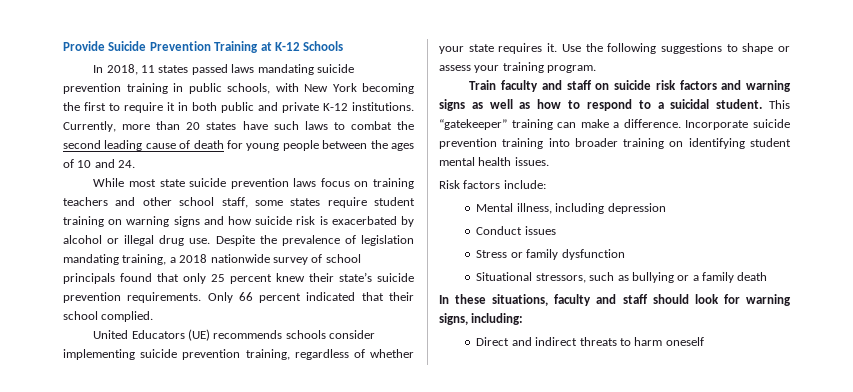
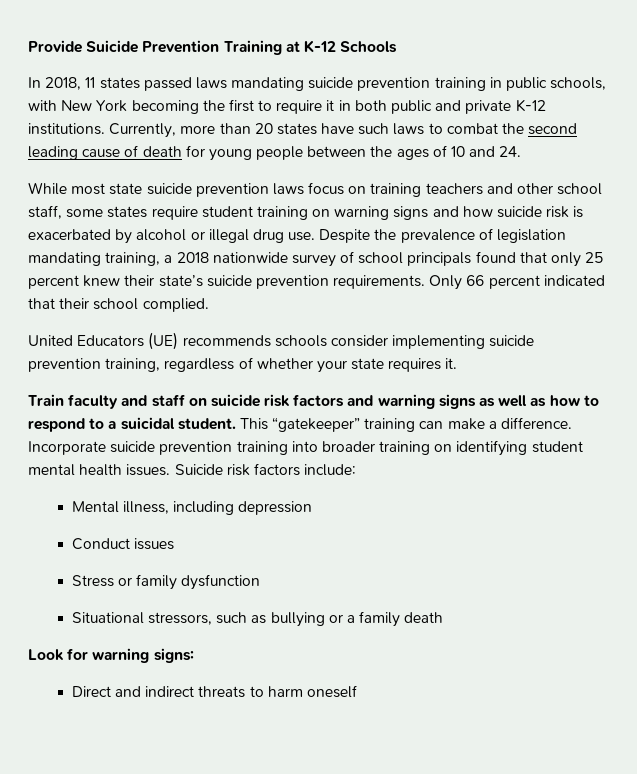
[561,43,790,54] [439,62,597,73] Use the following suggestions to shape or assess your training program. -> (458, 363) none
[439,180,460,189] // Risk -> [174,464,250,476] Suicide risk
[439,294,791,306] [439,313,524,325] In these situations, faculty and staff should look for warning signs, including: -> [28,648,194,663] Look for warning signs:

